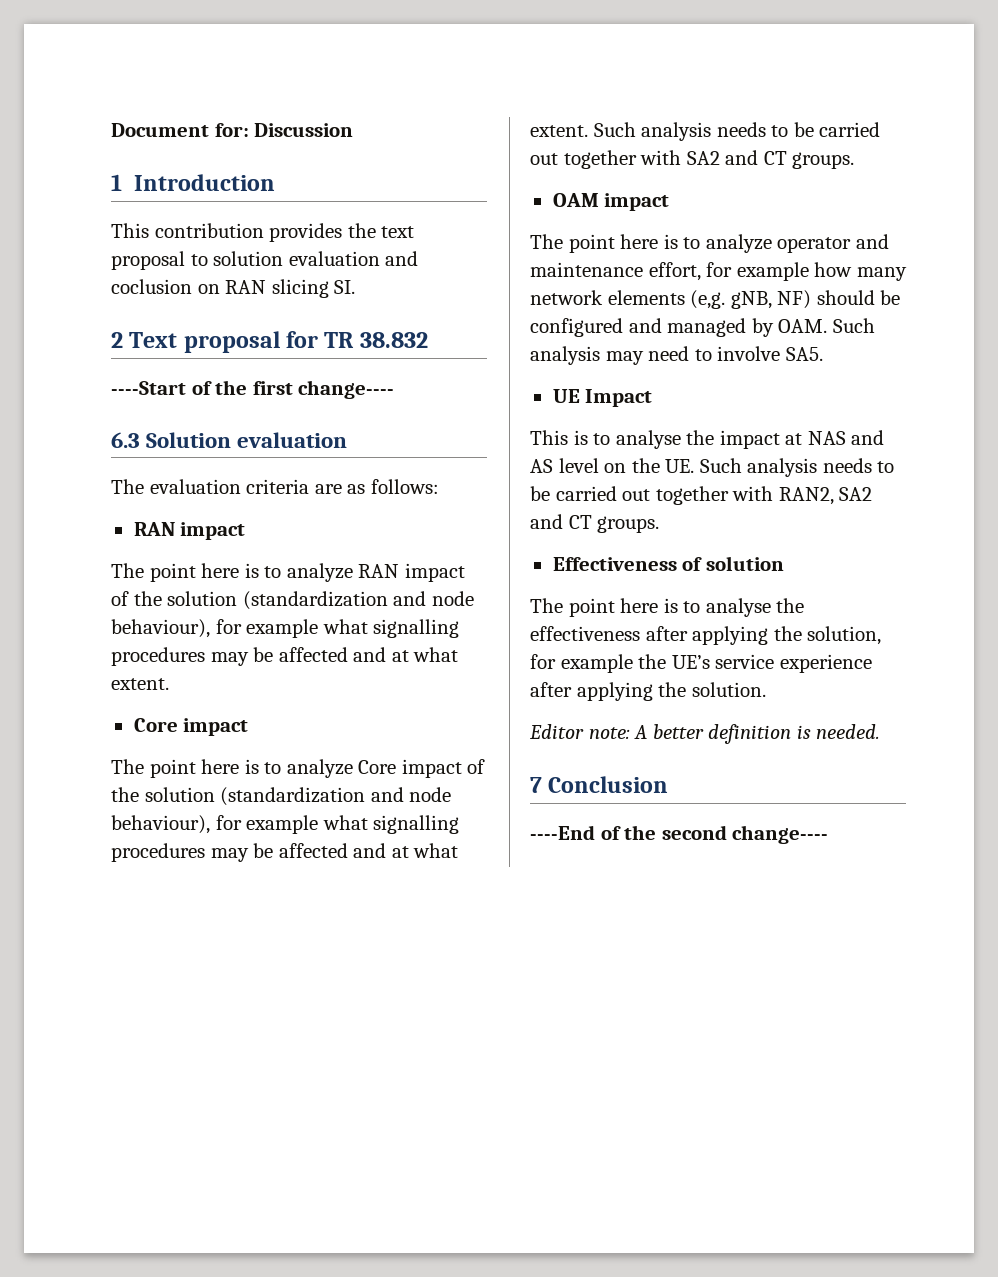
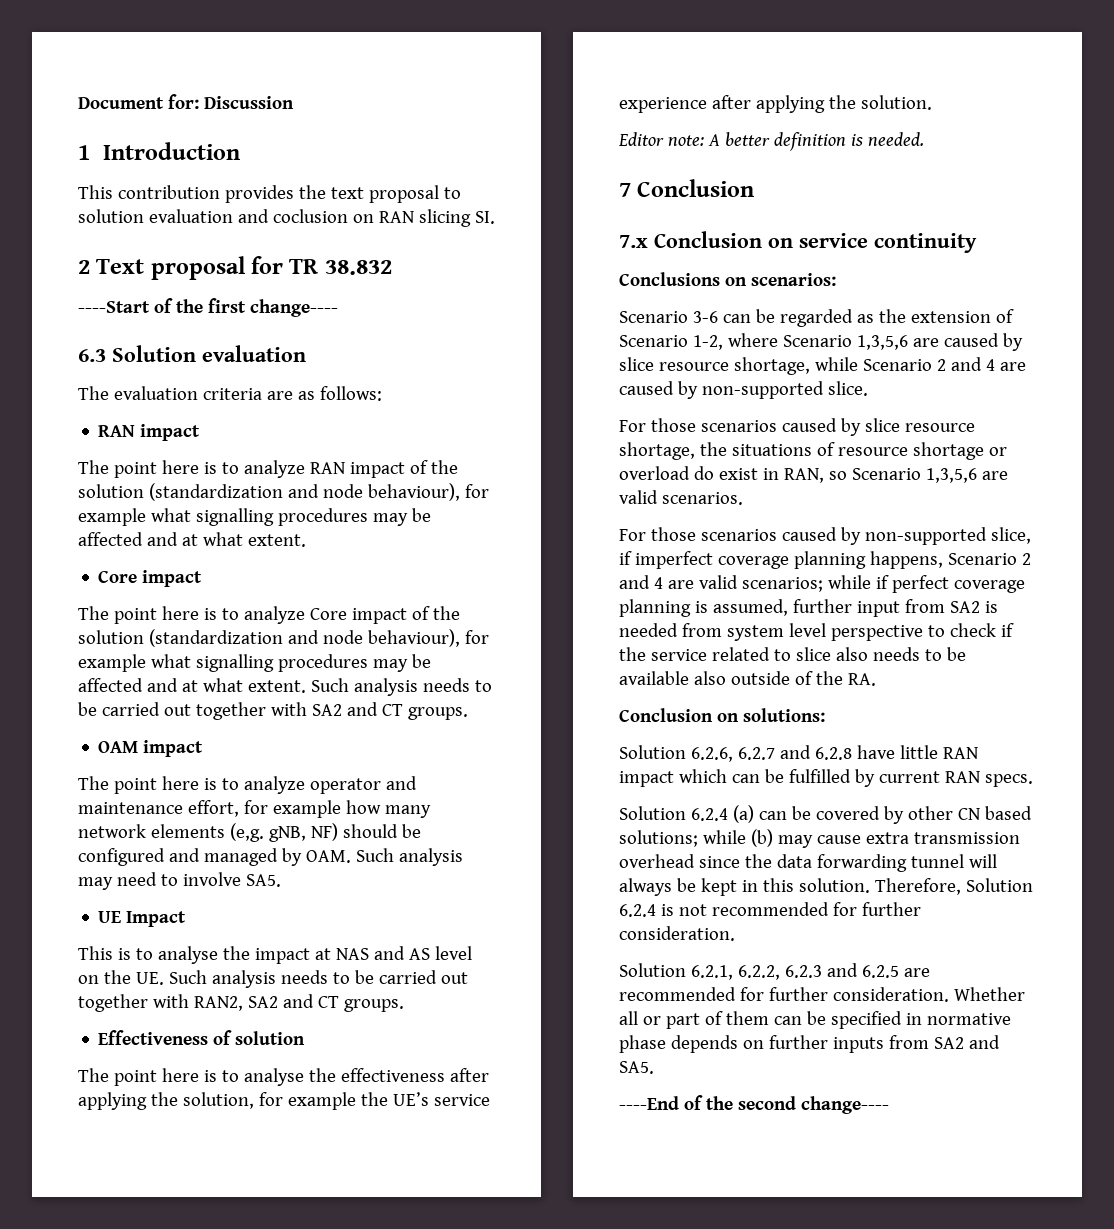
(669, 784) none -> [619,231,977,253] [619,272,836,286] [619,309,1014,327] [619,333,1023,351] [619,357,1026,375] [619,381,868,399] [619,418,975,436] [619,442,1007,460] [619,466,1008,483] [619,490,743,505] [619,527,1031,545] [619,551,1031,569] [619,575,1025,593] [619,599,998,617] [619,623,1014,641] [619,647,966,661] [619,671,876,686] [619,708,825,722] [619,745,978,762] [619,769,1033,787] [619,805,1032,824] [619,829,1020,848] [619,854,997,872] [619,878,1033,896] [619,902,921,917] [619,926,735,941] [619,963,930,980] [619,987,1025,1002] [619,1011,1011,1029] [619,1035,1000,1053] [619,1061,654,1074] // 7.x Conclusion on service continuity // Conclusions on scenarios: // Scenario 3-6 can be regarded as the extension of Scenario 1-2, where Scenario 1,3,5,6 are caused by slice resource shortage, while Scenario 2 and 4 are caused by non-supported slice. // For those scenarios caused by slice resource shortage, the situations of resource shortage or overload do exist in RAN, so Scenario 1,3,5,6 are valid scenarios. // For those scenarios caused by non-supported slice, if imperfect coverage planning happens, Scenario 2 and 4 are valid scenarios; while if perfect coverage planning is assumed, further input from SA2 is needed from system level perspective to check if the service related to slice also needs to be available also outside of the RA. // Conclusion on solutions: // Solution 6.2.6, 6.2.7 and 6.2.8 have little RAN impact which can be fulfilled by current RAN specs. // Solution 6.2.4 (a) can be covered by other CN based solutions; while (b) may cause extra transmission overhead since the data forwarding tunnel will always be kept in this solution. Therefore, Solution 6.2.4 is not recommended for further consideration. // Solution 6.2.1, 6.2.2, 6.2.3 and 6.2.5 are recommended for further consideration. Whether all or part of them can be specified in normative phase depends on further inputs from SA2 and SA5.

